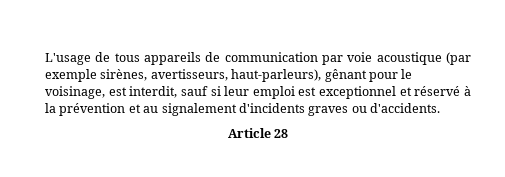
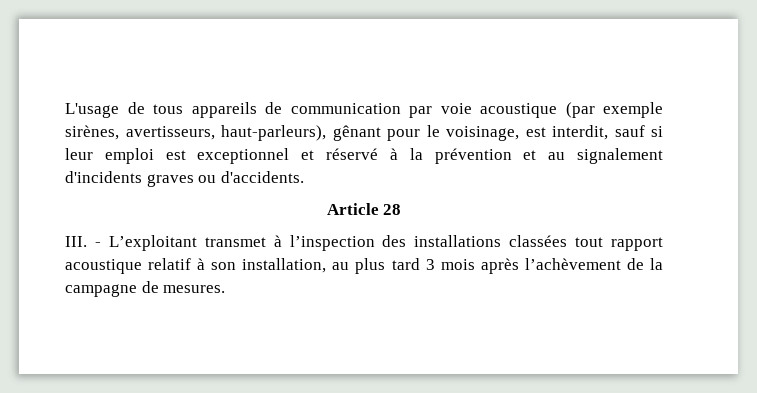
(289, 133) none -> [65,235,663,251] [65,258,664,274] [65,281,226,297] // III. - L’exploitant transmet à l’inspection des installations classées tout rapport acoustique relatif à son installation, au plus tard 3 mois après l’achèvement de la campagne de mesures.

